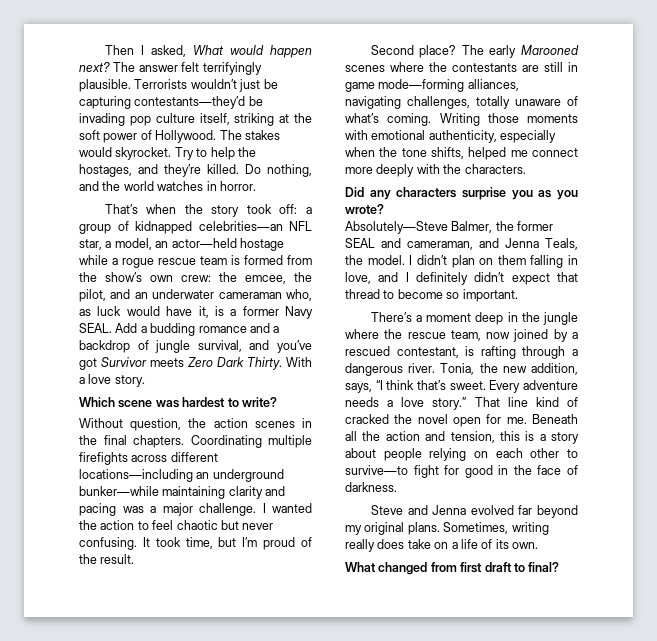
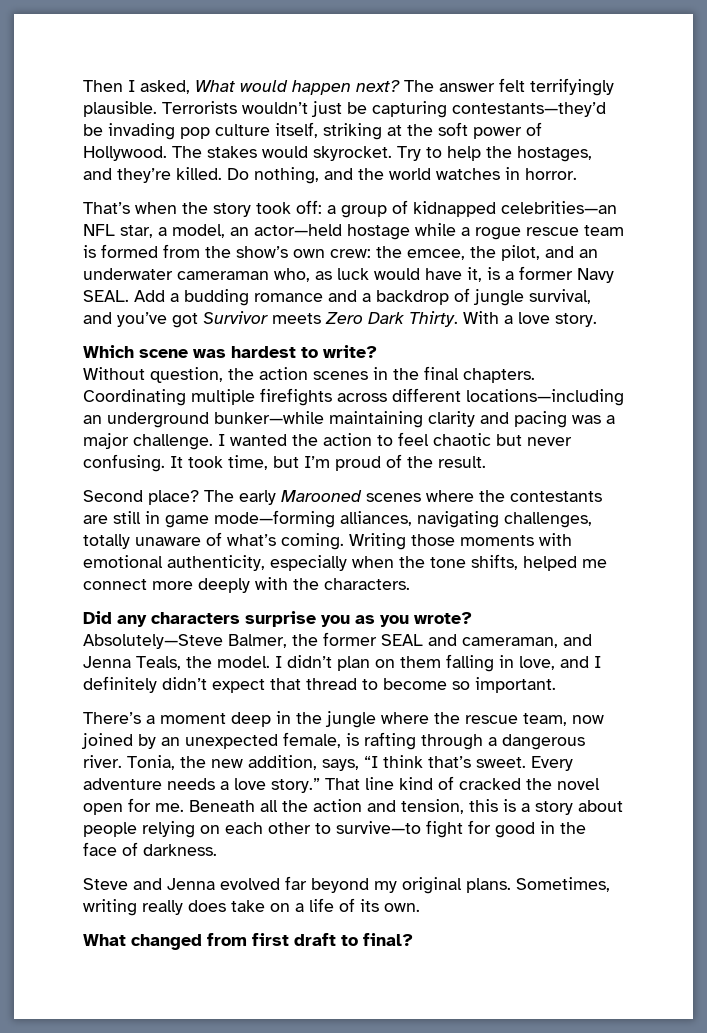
[572,332,578,339] [345,346,459,358] a rescued contestant, -> [161,732,341,749] an unexpected female,

